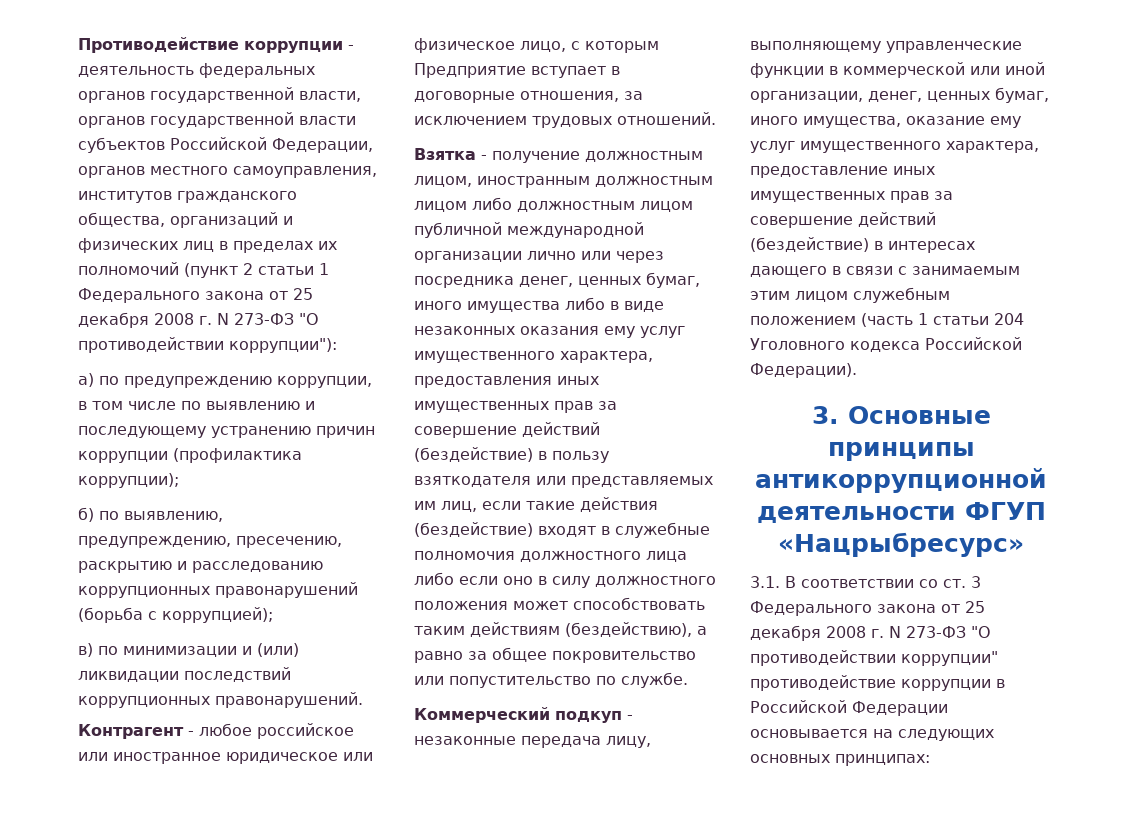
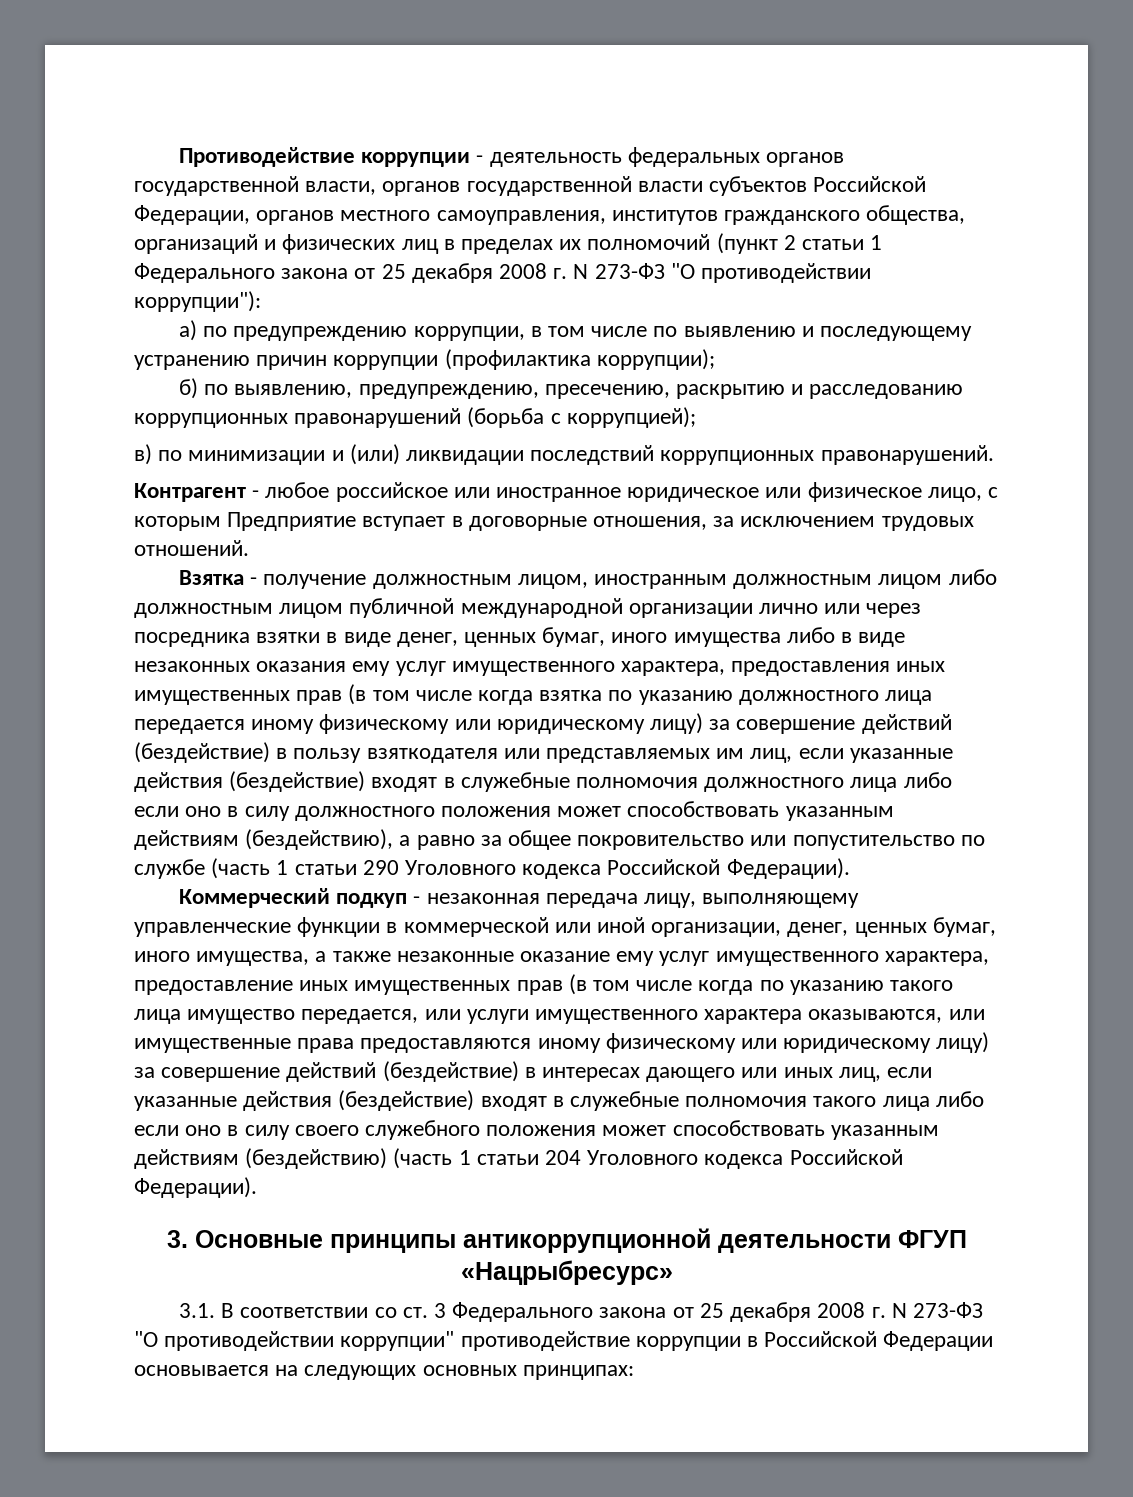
(514, 282) none -> [256,632,391,647] взятки в виде
(593, 407) none -> [348,684,933,705] [134,713,704,734] (в том числе когда взятка по указанию должностного лица передается иному физическому или юридическому лицу)
[526,501,575,510] такие -> [849,748,953,763] указанные
[414,626,465,635] таким -> [785,806,894,821] указанным
[621,672,688,688] службе. -> [134,858,850,879] службе (часть 1 статьи 290 Уголовного кодекса Российской Федерации).
[414,736,516,745] незаконные -> [426,893,540,904] незаконная
(901, 122) none -> [315,951,514,962] а также незаконные
(929, 197) none -> [568,974,954,995] [134,1009,985,1024] [134,1032,990,1053] (в том числе когда по указанию такого лица имущество передается, или услуги имущественного характера оказываются, или имущественные права предоставляются иному физическому или юридическому лицу)
[832,266,1020,275] [750,287,950,303] [750,316,856,325] в связи с занимаемым этим лицом служебным положением -> [741,1067,933,1082] [134,1090,984,1111] [134,1120,939,1140] [134,1148,388,1169] или иных лиц, если указанные действия (бездействие) входят в служебные полномочия такого лица либо если оно в силу своего служебного положения может способствовать указанным действиям (бездействию)

